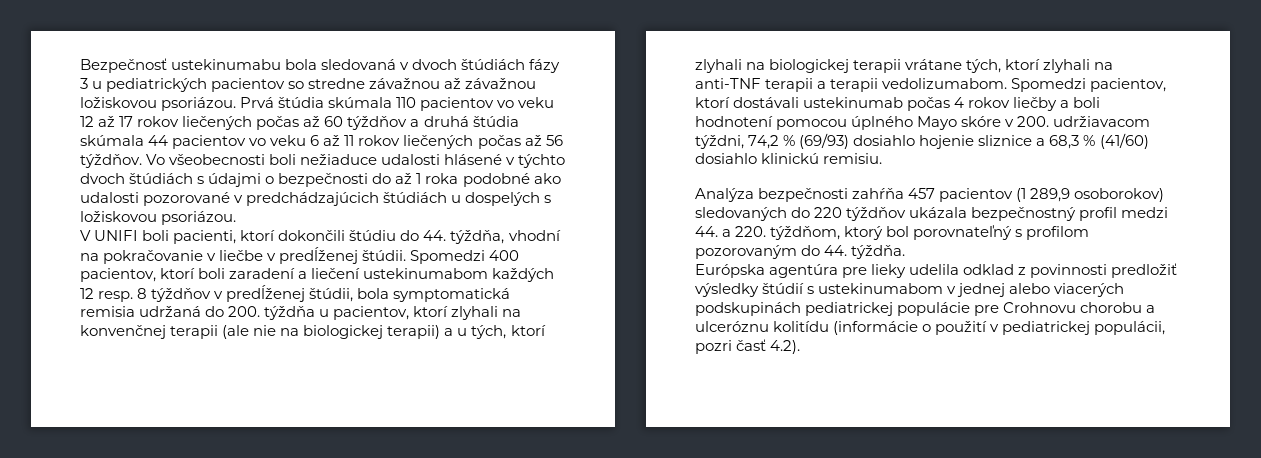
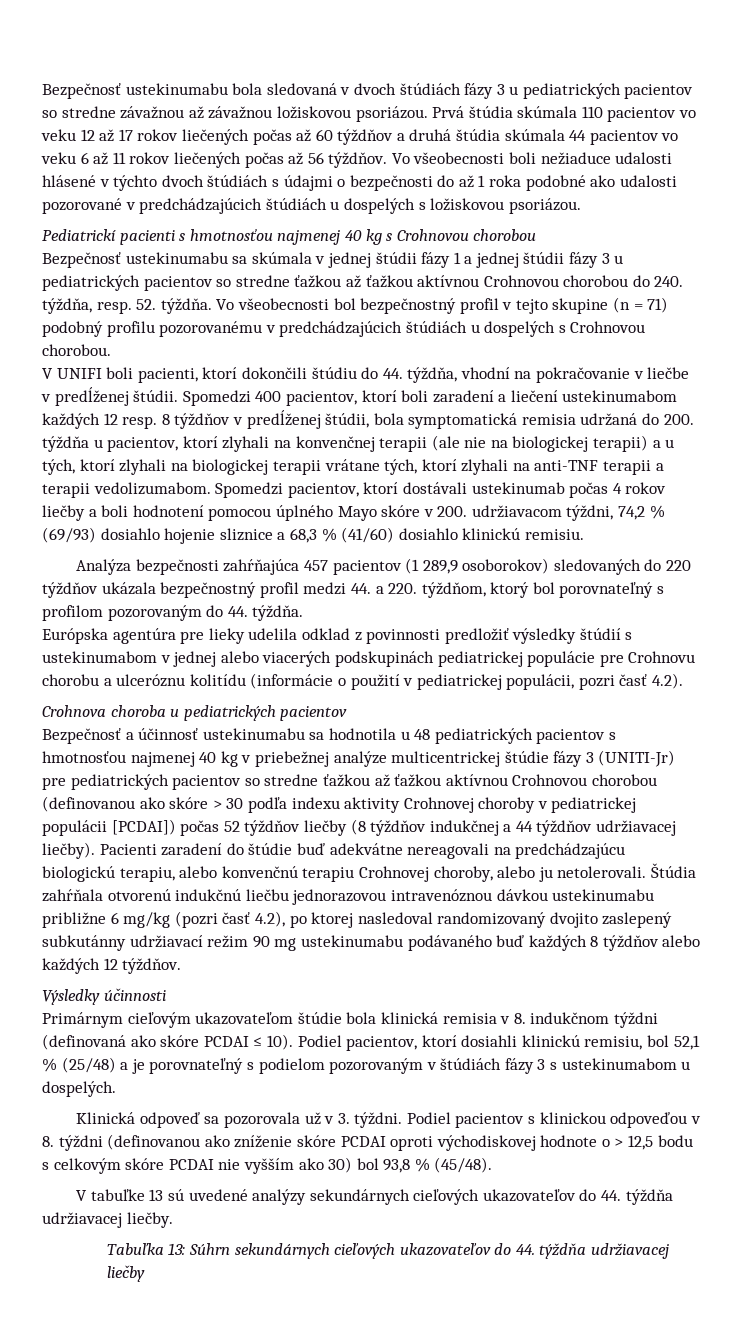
(237, 218) none -> [42,229,537,245] [42,252,624,268] [42,275,684,291] [42,297,669,314] [42,321,646,337] [42,344,111,356] // Pediatrickí pacienti s hmotnosťou najmenej 40 kg s Crohnovou chorobou // Bezpečnosť ustekinumabu sa skúmala v jednej štúdii fázy 1 a jednej štúdii fázy 3 u pediatrických pacientov so stredne ťažkou až ťažkou aktívnou Crohnovou chorobou do 240. týždňa, resp. 52. týždňa. Vo všeobecnosti bol bezpečnostný profil v tejto skupine (n = 71) podobný profilu pozorovanému v predchádzajúcich štúdiách u dospelých s Crohnovou chorobou.
[852,188,905,199] zahŕňa -> [223,559,300,575] zahŕňajúca
(801, 347) none -> [42,705,348,721] [42,728,616,744] [42,750,676,767] [42,774,657,790] [42,796,637,813] [42,819,677,836] [42,842,626,859] [42,863,696,882] [42,889,655,905] [42,911,673,928] [42,935,701,951] [42,958,182,974] [42,988,166,1005] [42,1012,658,1028] [42,1034,700,1051] [42,1057,691,1074] [42,1081,116,1097] [76,1112,701,1128] [42,1134,693,1151] [42,1157,493,1174] [76,1189,673,1205] [42,1212,173,1228] [106,1243,670,1259] [106,1265,145,1282] // Crohnova choroba u pediatrických pacientov // Bezpečnosť a účinnosť ustekinumabu sa hodnotila u 48 pediatrických pacientov s hmotnosťou najmenej 40 kg v priebežnej analýze multicentrickej štúdie fázy 3 (UNITI-Jr) pre pediatrických pacientov so stredne ťažkou až ťažkou aktívnou Crohnovou chorobou (definovanou ako skóre > 30 podľa indexu aktivity Crohnovej choroby v pediatrickej populácii [PCDAI]) počas 52 týždňov liečby (8 týždňov indukčnej a 44 týždňov udržiavacej liečby). Pacienti zaradení do štúdie buď adekvátne nereagovali na predchádzajúcu biologickú terapiu, alebo konvenčnú terapiu Crohnovej choroby, alebo ju netolerovali. Štúdia zahŕňala otvorenú indukčnú liečbu jednorazovou intravenóznou dávkou ustekinumabu približne 6 mg/kg (pozri časť 4.2), po ktorej nasledoval randomizovaný dvojito zaslepený subkutánny udržiavací režim 90 mg ustekinumabu podávaného buď každých 8 týždňov alebo každých 12 týždňov. // Výsledky účinnosti // Primárnym cieľovým ukazovateľom štúdie bola klinická remisia v 8. indukčnom týždni (definovaná ako skóre PCDAI ≤ 10). Podiel pacientov, ktorí dosiahli klinickú remisiu, bol 52,1 % (25/48) a je porovnateľný s podielom pozorovaným v štúdiách fázy 3 s ustekinumabom u dospelých. // Klinická odpoveď sa pozorovala už v 3. týždni. Podiel pacientov s klinickou odpoveďou v 8. týždni (definovanou ako zníženie skóre PCDAI oproti východiskovej hodnote o > 12,5 bodu s celkovým skóre PCDAI nie vyšším ako 30) bol 93,8 % (45/48). // V tabuľke 13 sú uvedené analýzy sekundárnych cieľových ukazovateľov do 44. týždňa udržiavacej liečby. // Tabuľka 13: Súhrn sekundárnych cieľových ukazovateľov do 44. týždňa udržiavacej liečby

